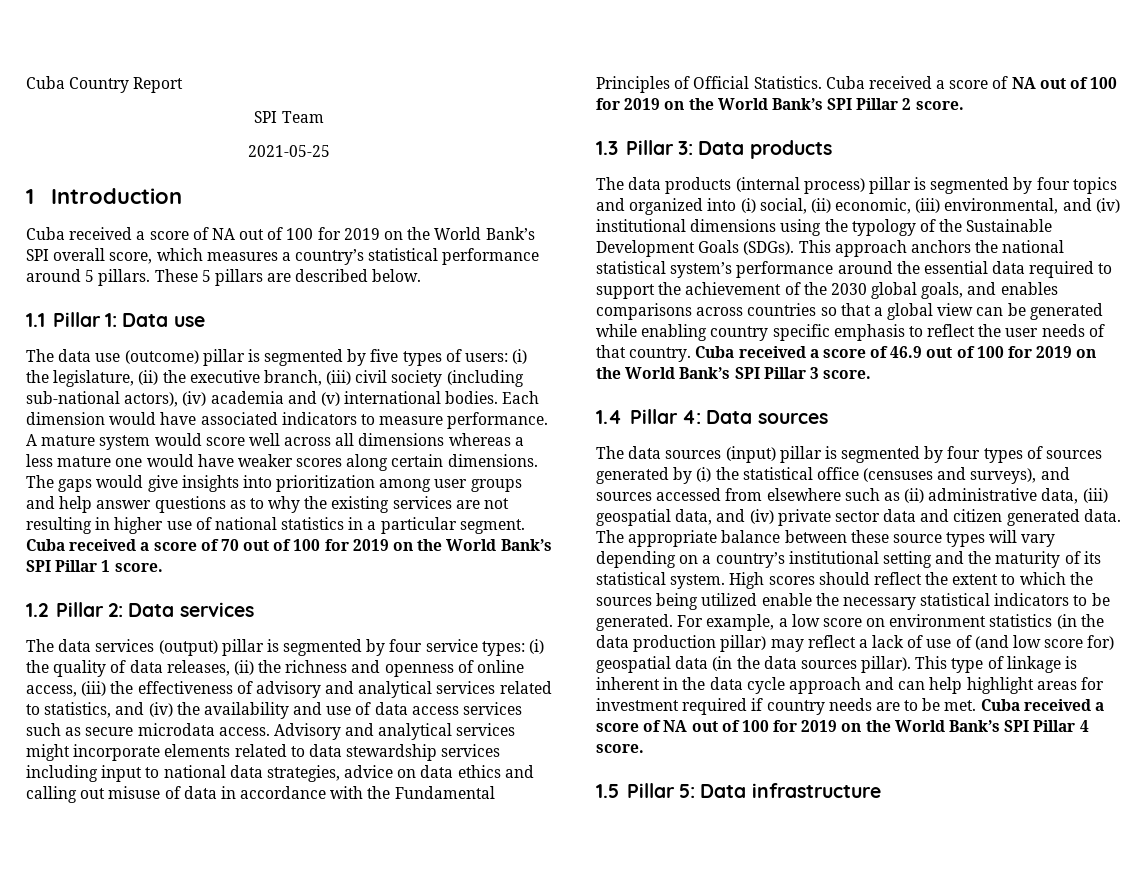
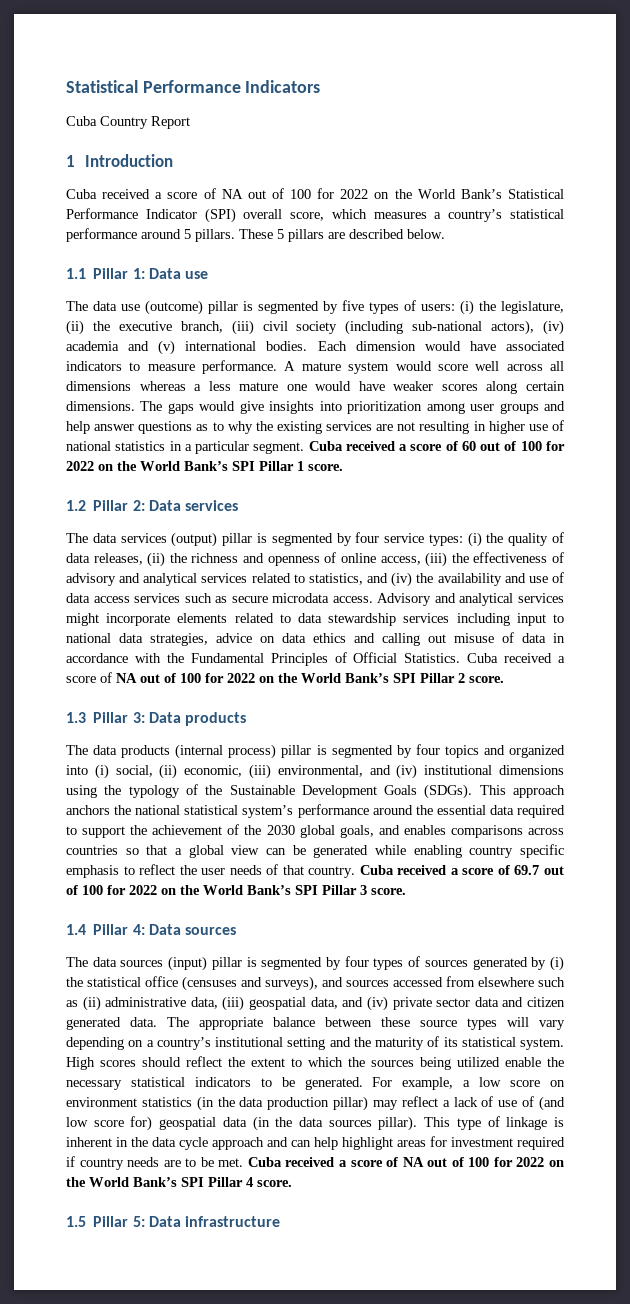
(26, 82) none -> [66,80,321,93] Statistical Performance Indicators //
[254,111,324,123] [248,145,330,157] // SPI Team // 2021-05-25 -> (190, 122) none
[343,227,535,240] [26,249,49,261] 2019 on the World Bank’s SPI -> [340,189,564,199] [66,208,236,223] 2022 on the World Bank’s Statistical Performance Indicator (SPI)
[220,539,389,551] 70 out of 100 for 2019 -> [461,441,565,451] [66,461,94,471] 60 out of 100 for 2022
[624,98,661,110] 2019 -> [227,673,255,683] 2022
[890,346,1073,358] 46.9 out of 100 for 2019 -> [514,865,565,875] [66,885,157,895] 69.7 out of 100 for 2022
[801,720,838,732] 2019 -> [516,1157,545,1167] 2022

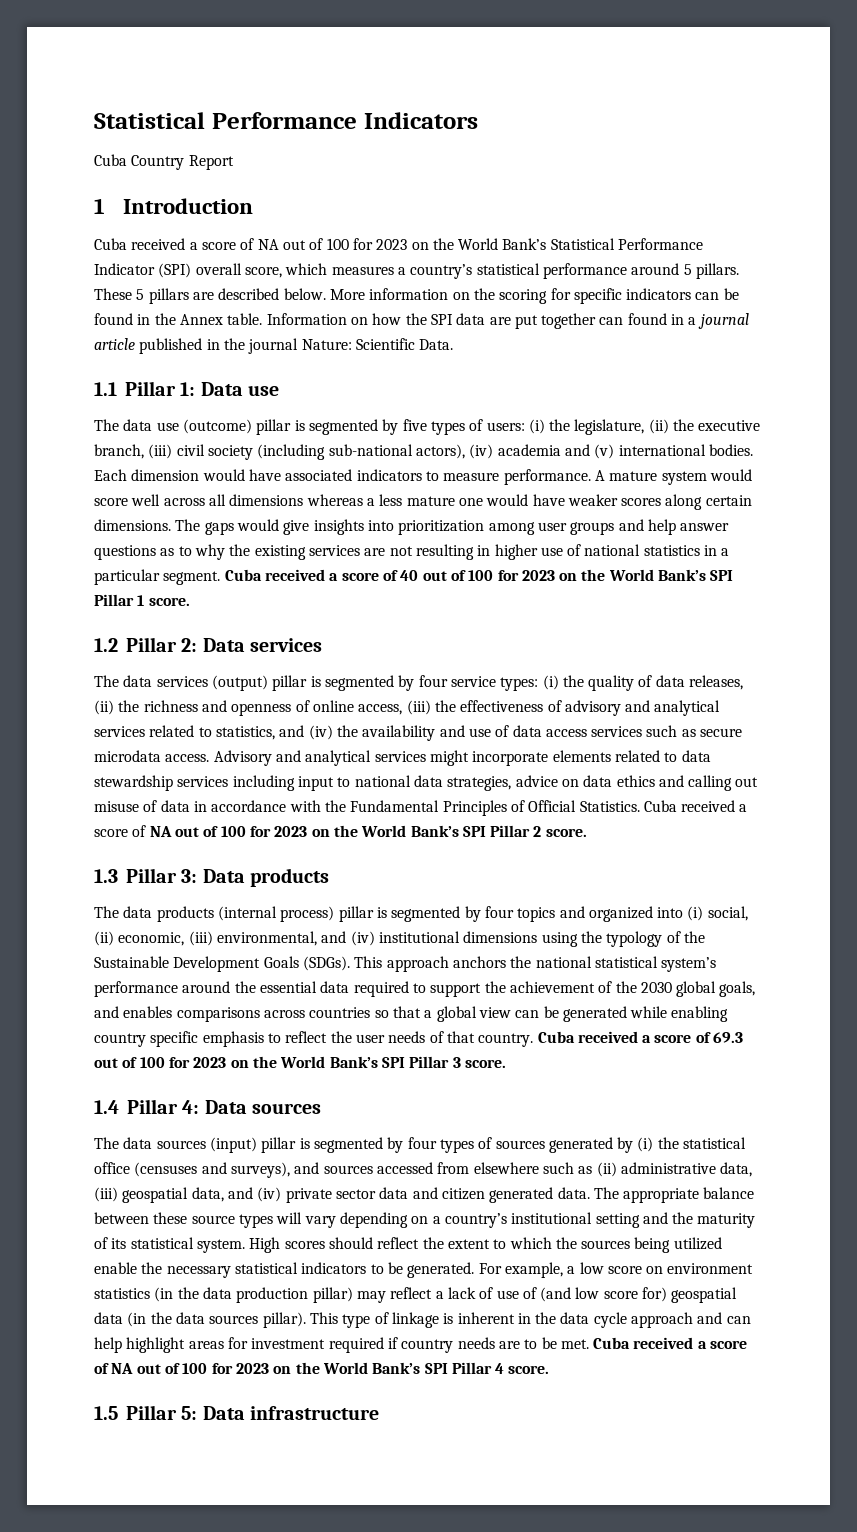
[340,189,369,199] 2022 -> [376,239,408,250] 2023
(445, 234) none -> [329,288,739,304] [94,313,749,329] [94,338,454,354] More information on the scoring for specific indicators can be found in the Annex table. Information on how the SPI data are put together can found in a journal article published in the journal Nature: Scientific Data.
[461,441,565,451] [66,461,94,471] 60 out of 100 for 2022 -> [400,570,555,581] 40 out of 100 for 2023
[227,673,255,683] 2022 -> [274,826,308,837] 2023
[514,865,565,875] [66,885,157,895] 69.7 out of 100 for 2022 -> [713,1032,744,1043] [94,1057,227,1068] 69.3 out of 100 for 2023
[516,1157,545,1167] 2022 -> [235,1363,269,1374] 2023

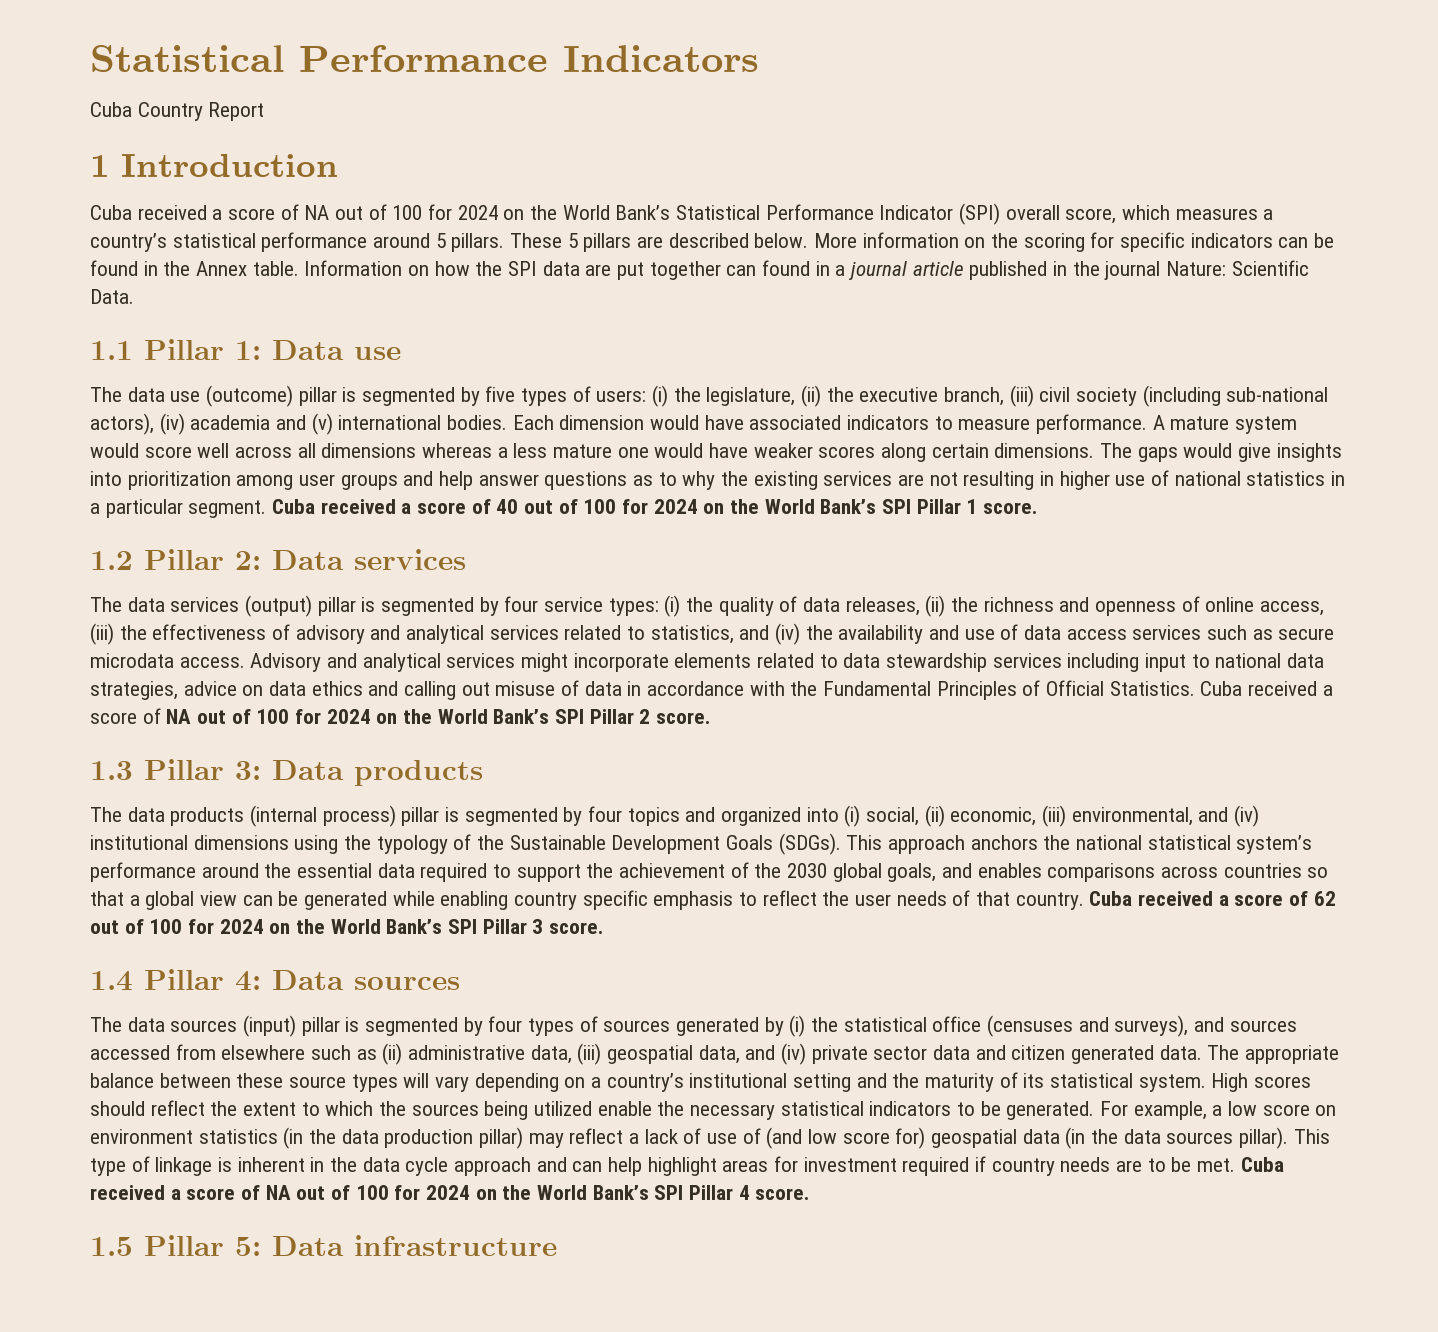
[376,239,408,250] 2023 -> [457,205,498,220] 2024
[521,570,555,581] 2023 -> [653,499,698,514] 2024
[274,826,308,837] 2023 -> [326,709,371,724] 2024
[713,1032,744,1043] [94,1057,227,1068] 69.3 out of 100 for 2023 -> [1313,891,1336,906] [90,919,264,934] 62 out of 100 for 2024
[235,1363,269,1374] 2023 -> [426,1185,471,1200] 2024

